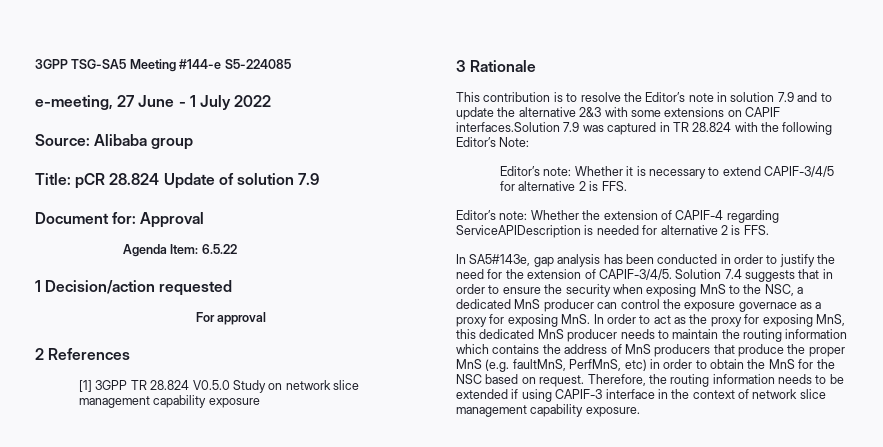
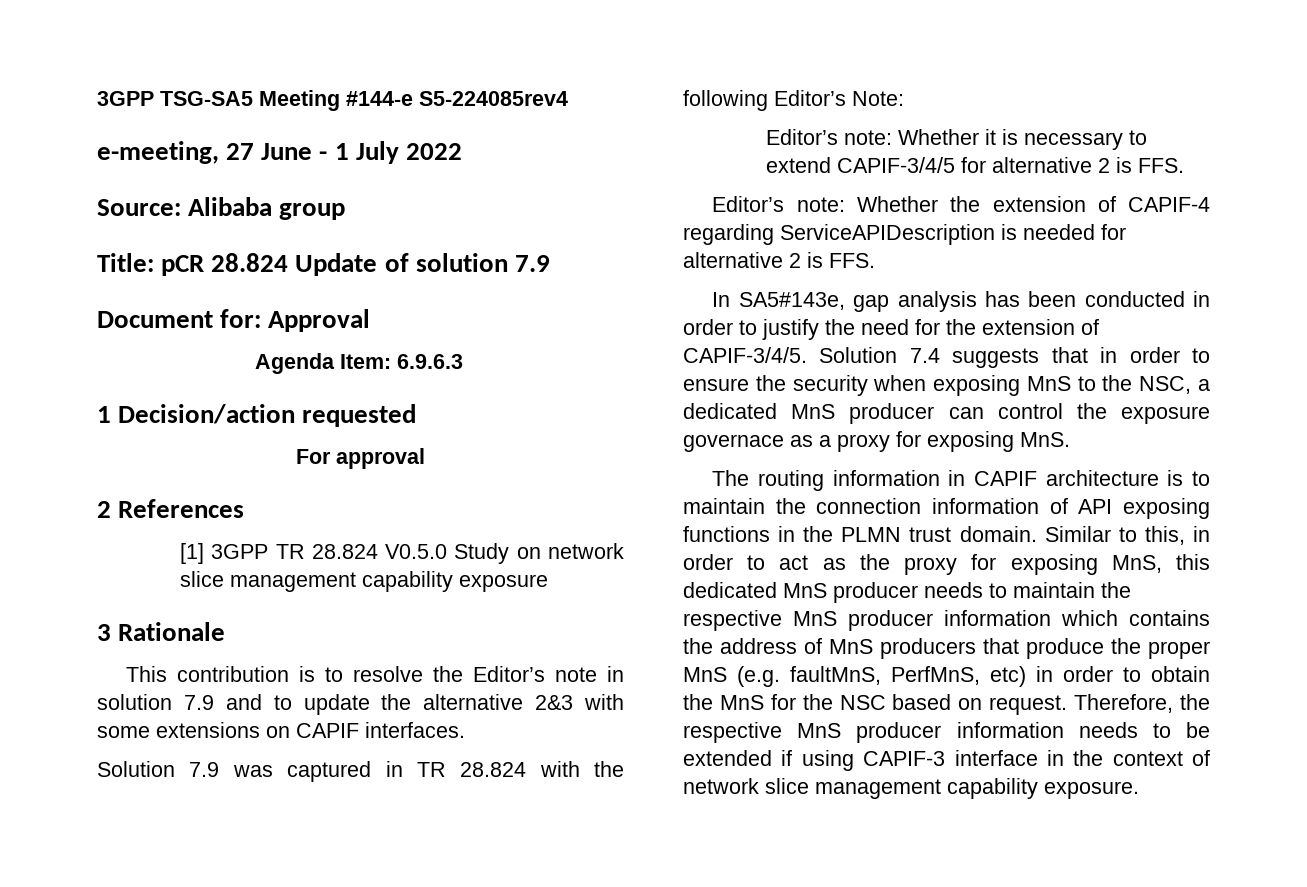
[224,59,291,69] S5-224085 -> [419,91,568,106] S5-224085rev4
[201,244,237,254] 6.5.22 -> [397,354,464,369] 6.9.6.3
[456,122,560,132] interfaces.Solution -> [365,722,465,738] [97,761,175,777] interfaces. // Solution
[593,314,604,324] In -> [712,470,1210,491] [683,498,1210,519] [683,526,1210,545] // The routing information in CAPIF architecture is to maintain the connection information of API exposing functions in the PLMN trust domain. Similar to this, in
[743,329,782,342] routing -> [683,610,933,631] respective MnS producer
[670,374,710,387] routing -> [683,722,942,743] respective MnS producer

